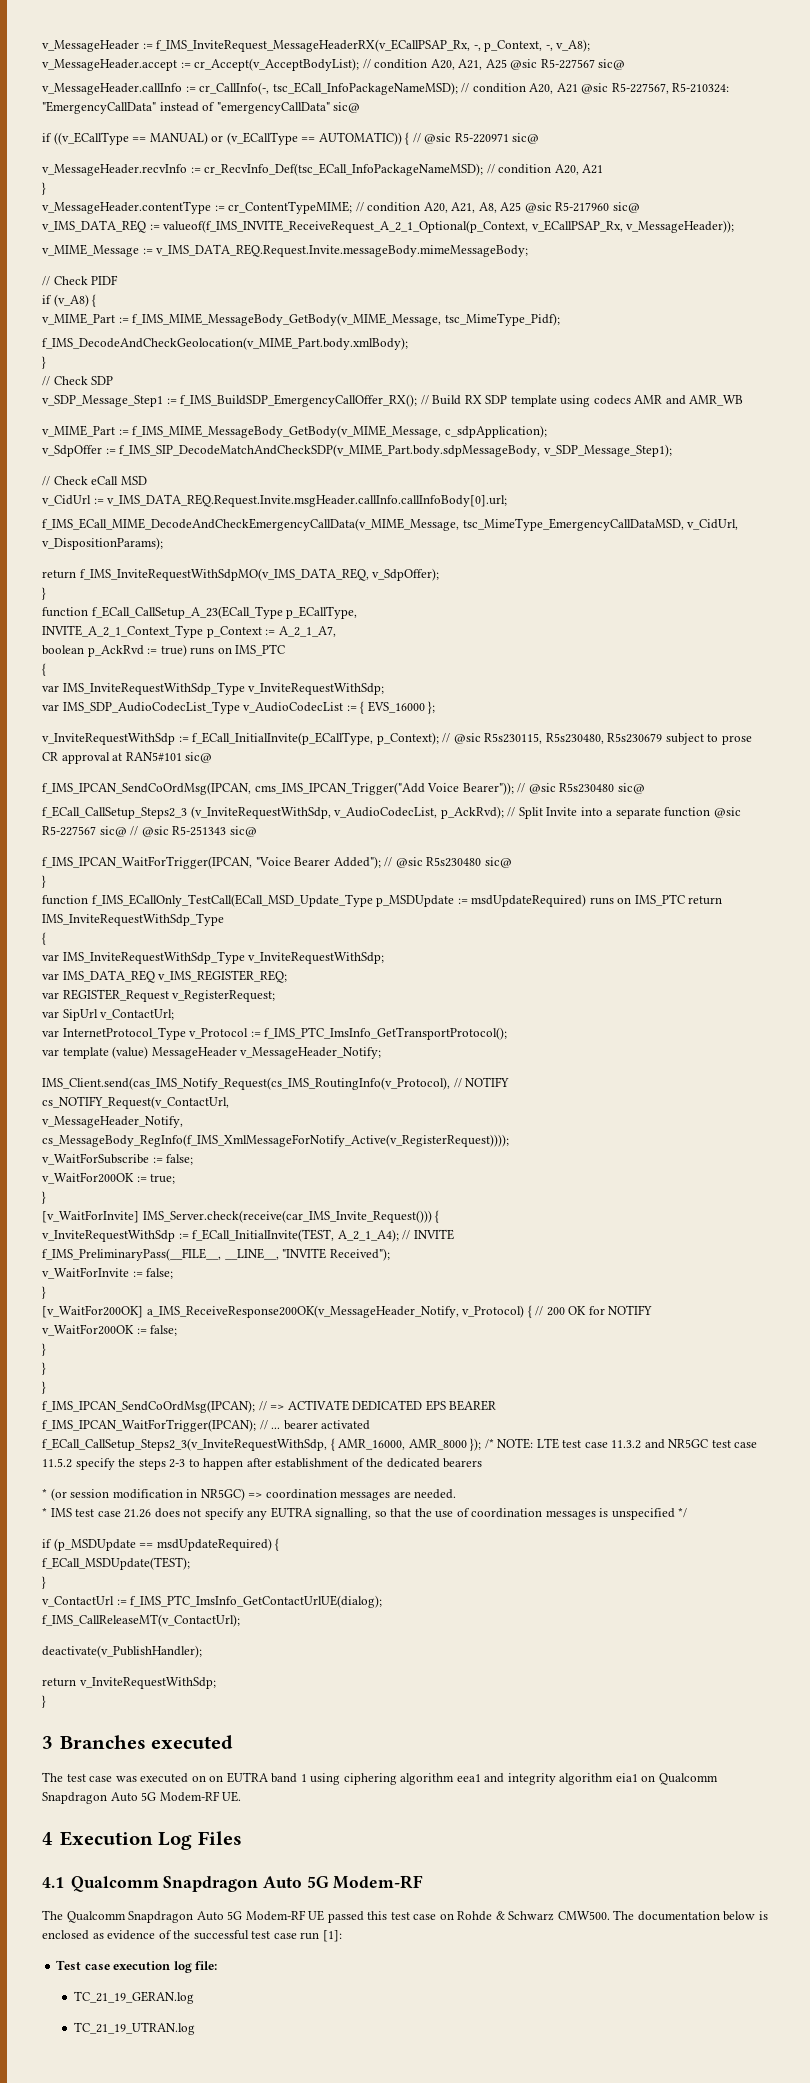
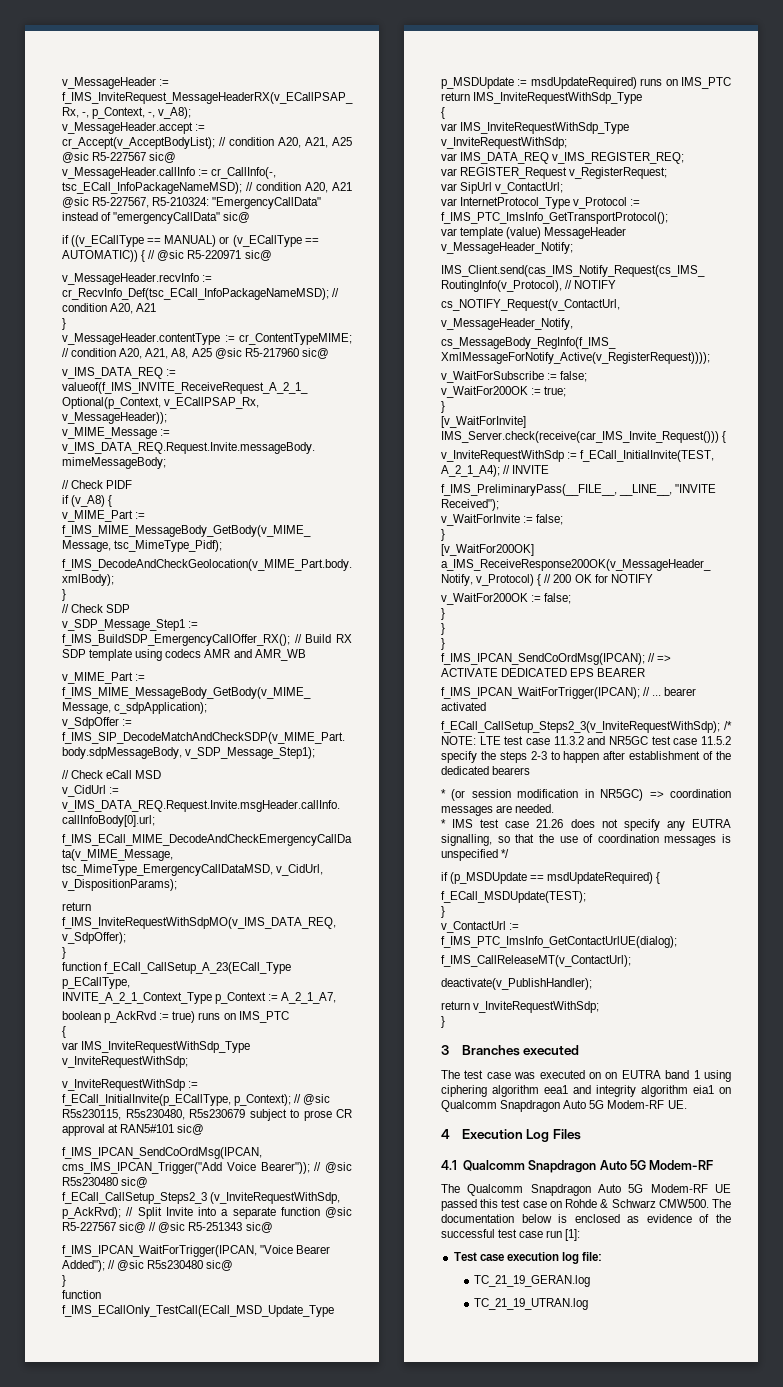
[42,701,436,714] // var IMS_SDP_AudioCodecList_Type v_AudioCodecList := { EVS_16000 }; -> (188, 1062) none
[334,807,438,818] v_AudioCodecList, -> (341, 1198) none
[42,1438,482,1451] f_ECall_CallSetup_Steps2_3(v_InviteRequestWithSdp, { AMR_16000, AMR_8000 }); -> [441,721,720,733] f_ECall_CallSetup_Steps2_3(v_InviteRequestWithSdp);

